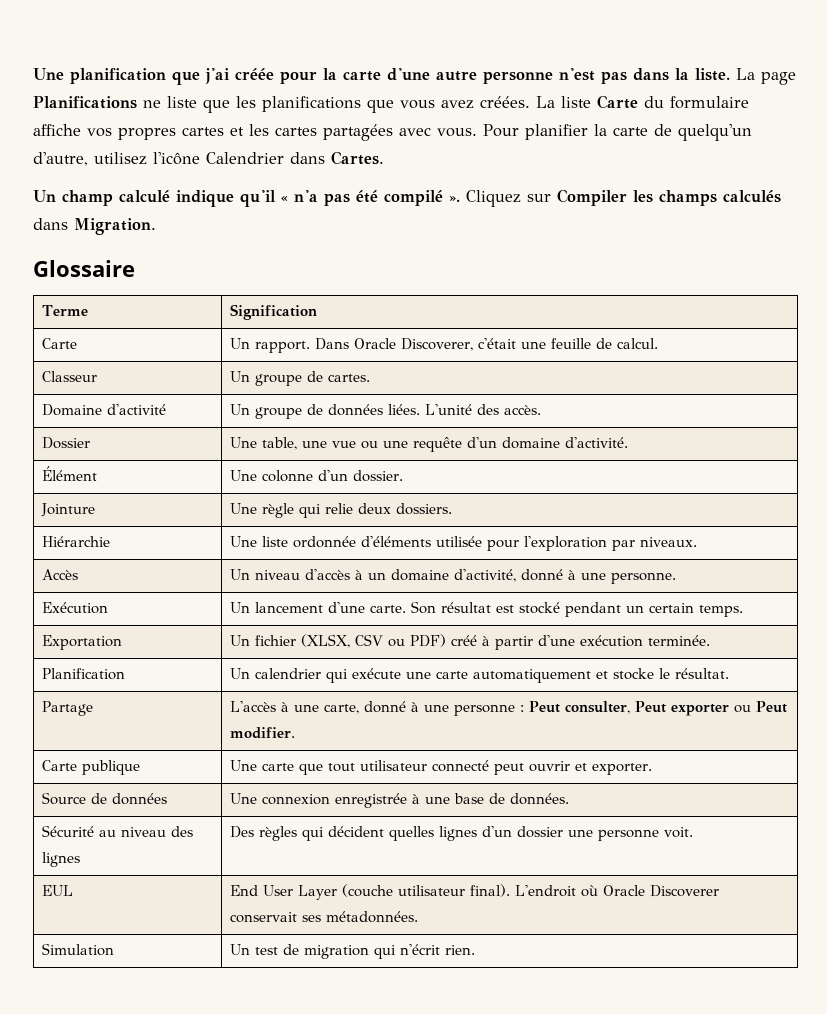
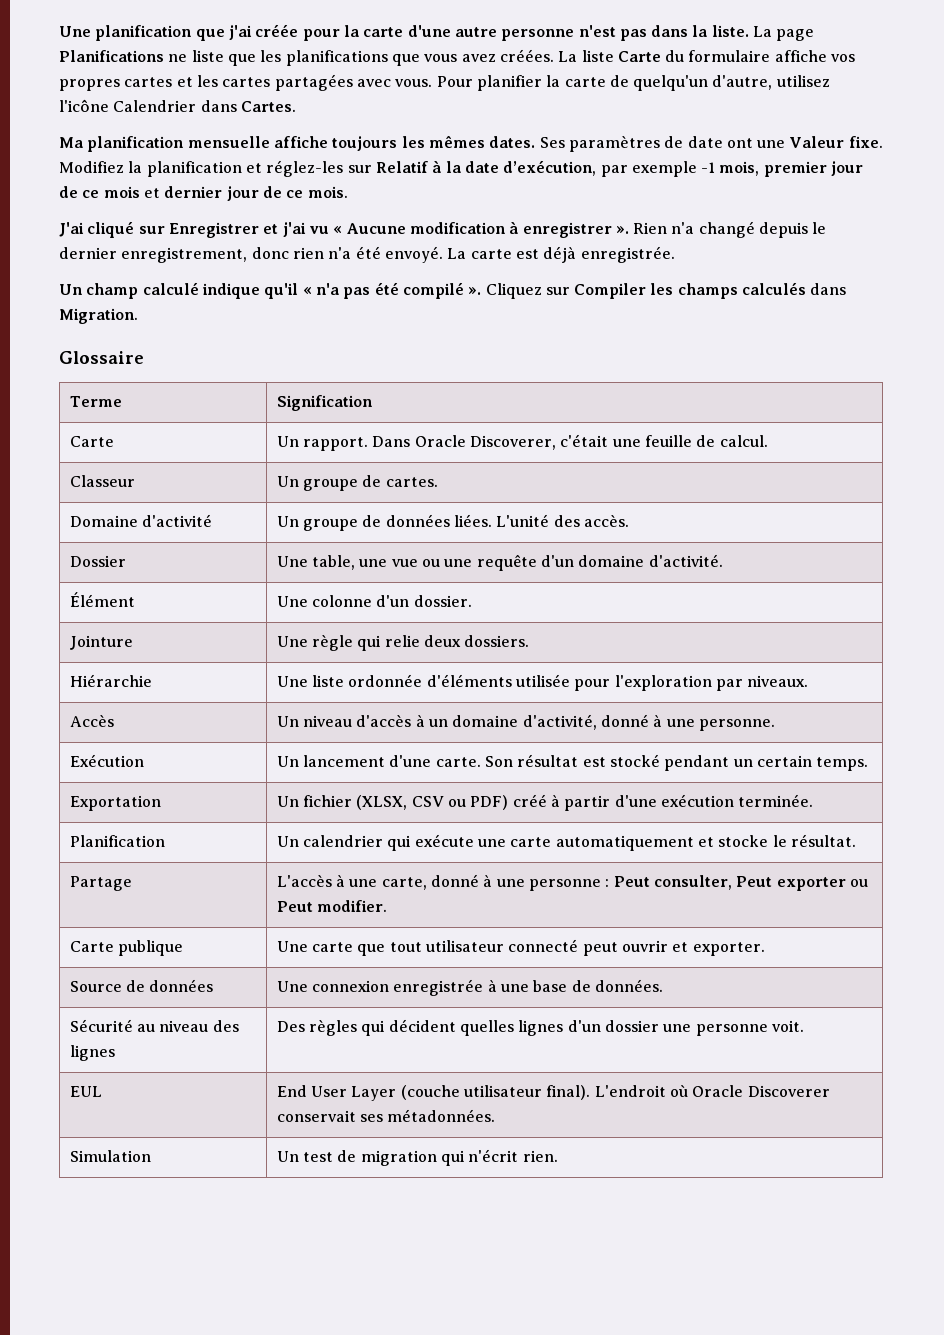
(384, 158) none -> [59,135,883,152] [59,160,864,177] [59,186,348,201] [59,221,827,238] [59,246,675,263] // Ma planification mensuelle affiche toujours les mêmes dates. Ses paramètres de date ont une Valeur fixe. Modifiez la planification et réglez-les sur Relatif à la date d’exécution, par exemple -1 mois, premier jour de ce mois et dernier jour de ce mois. // J'ai cliqué sur Enregistrer et j'ai vu « Aucune modification à enregistrer ». Rien n'a changé depuis le dernier enregistrement, donc rien n'a été envoyé. La carte est déjà enregistrée.

